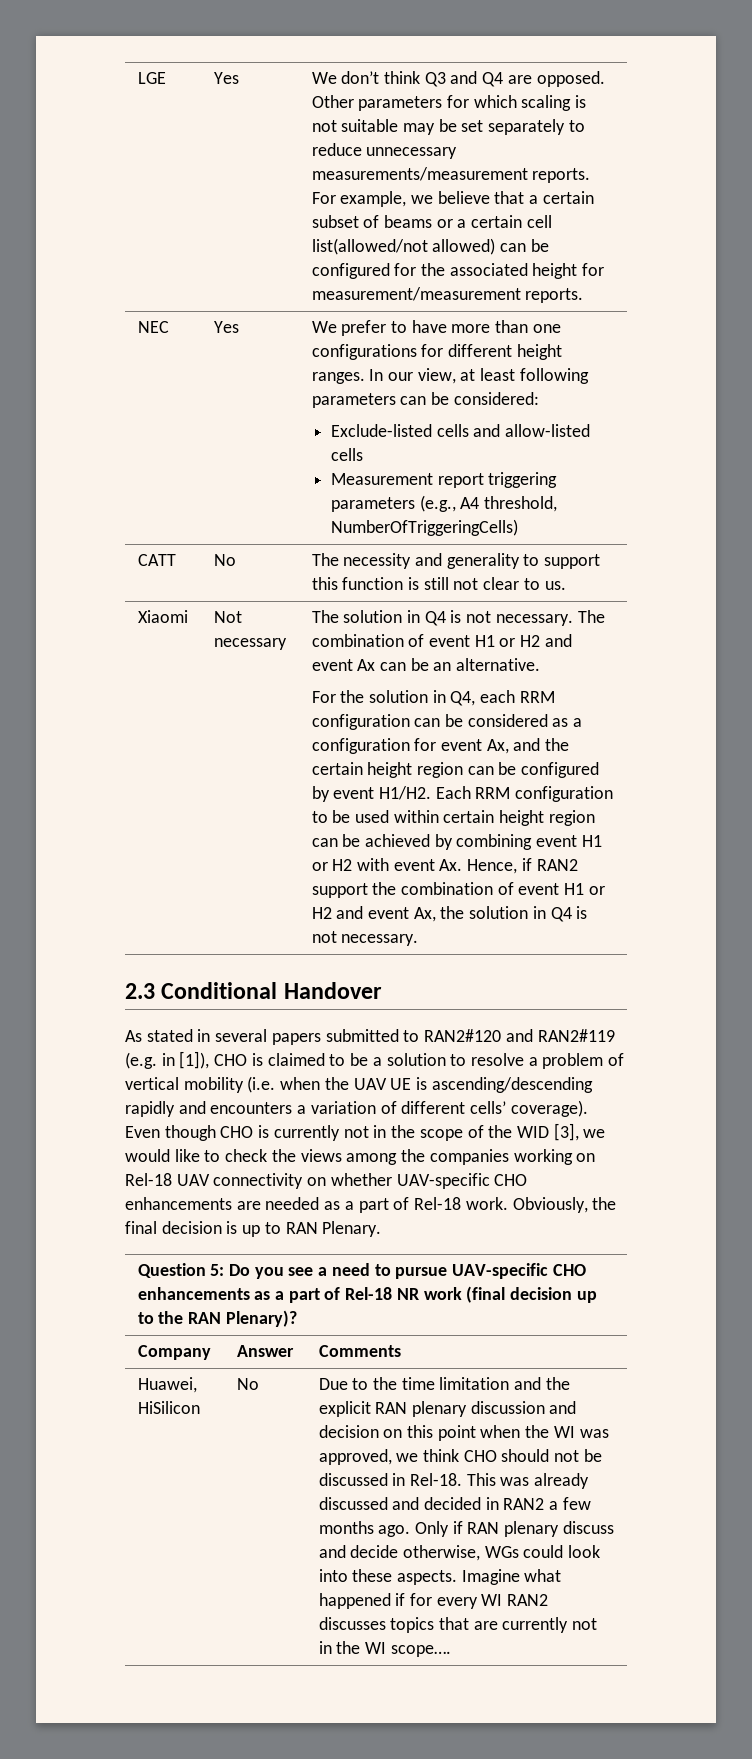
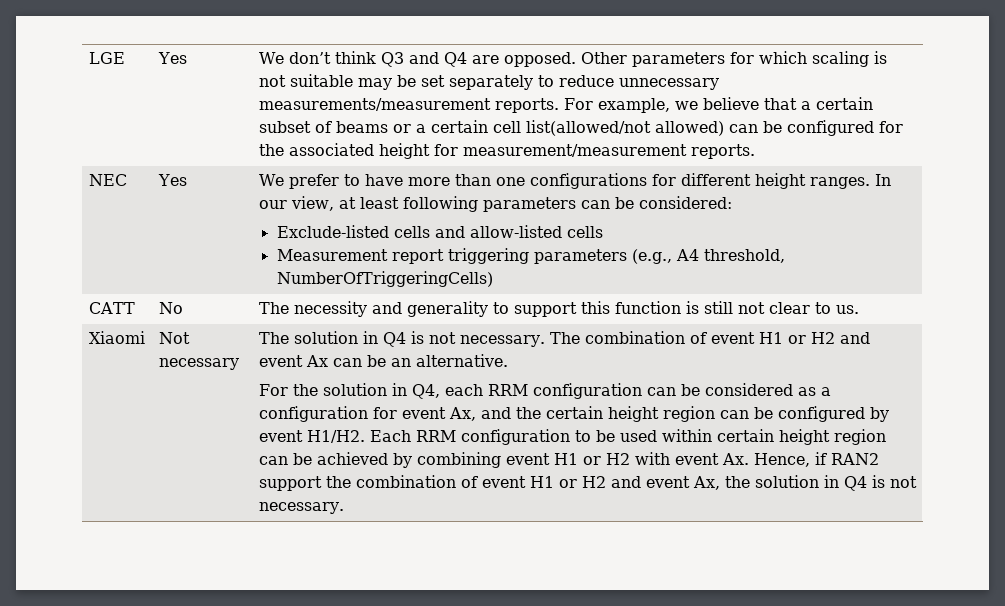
[125,982,382,999] [125,1029,615,1045] [125,1051,625,1069] [125,1076,593,1093] [125,1100,588,1117] [125,1123,606,1141] [125,1149,596,1165] [125,1173,528,1189] [125,1197,617,1213] [125,1221,382,1237] [137,1263,586,1279] [137,1286,597,1303] [137,1310,297,1327] [137,1345,211,1360] [236,1345,294,1357] [318,1345,401,1357] [137,1377,197,1393] [137,1401,200,1414] [236,1378,259,1390] [318,1377,570,1390] [318,1401,577,1417] [318,1425,609,1441] [318,1449,602,1465] [318,1473,590,1489] [318,1497,591,1510] [318,1521,614,1537] [318,1545,601,1561] [318,1569,562,1585] [318,1593,549,1609] [318,1617,598,1633] [318,1641,451,1657] // 2.3 Conditional Handover // As stated in several papers submitted to RAN2#120 and RAN2#119 (e.g. in [1]), CHO is claimed to be a solution to resolve a problem of vertical mobility (i.e. when the UAV UE is ascending/descending rapidly and encounters a variation of different cells’ coverage). Even though CHO is currently not in the scope of the WID [3], we would like to check the views among the companies working on Rel-18 UAV connectivity on whether UAV-specific CHO enhancements are needed as a part of Rel-18 work. Obviously, the final decision is up to RAN Plenary. // Question 5: Do you see a need to pursue UAV-specific CHO enhancements as a part of Rel-18 NR work (final decision up to the RAN Plenary)? // Company | Answer | Comments // Huawei, HiSilicon | No | Due to the time limitation and the explicit RAN plenary discussion and decision on this point when the WI was approved, we think CHO should not be discussed in Rel-18. This was already discussed and decided in RAN2 a few months ago. Only if RAN plenary discuss and decide otherwise, WGs could look into these aspects. Imagine what happened if for every WI RAN2 discusses topics that are currently not in the WI scope…. -> (344, 508) none

